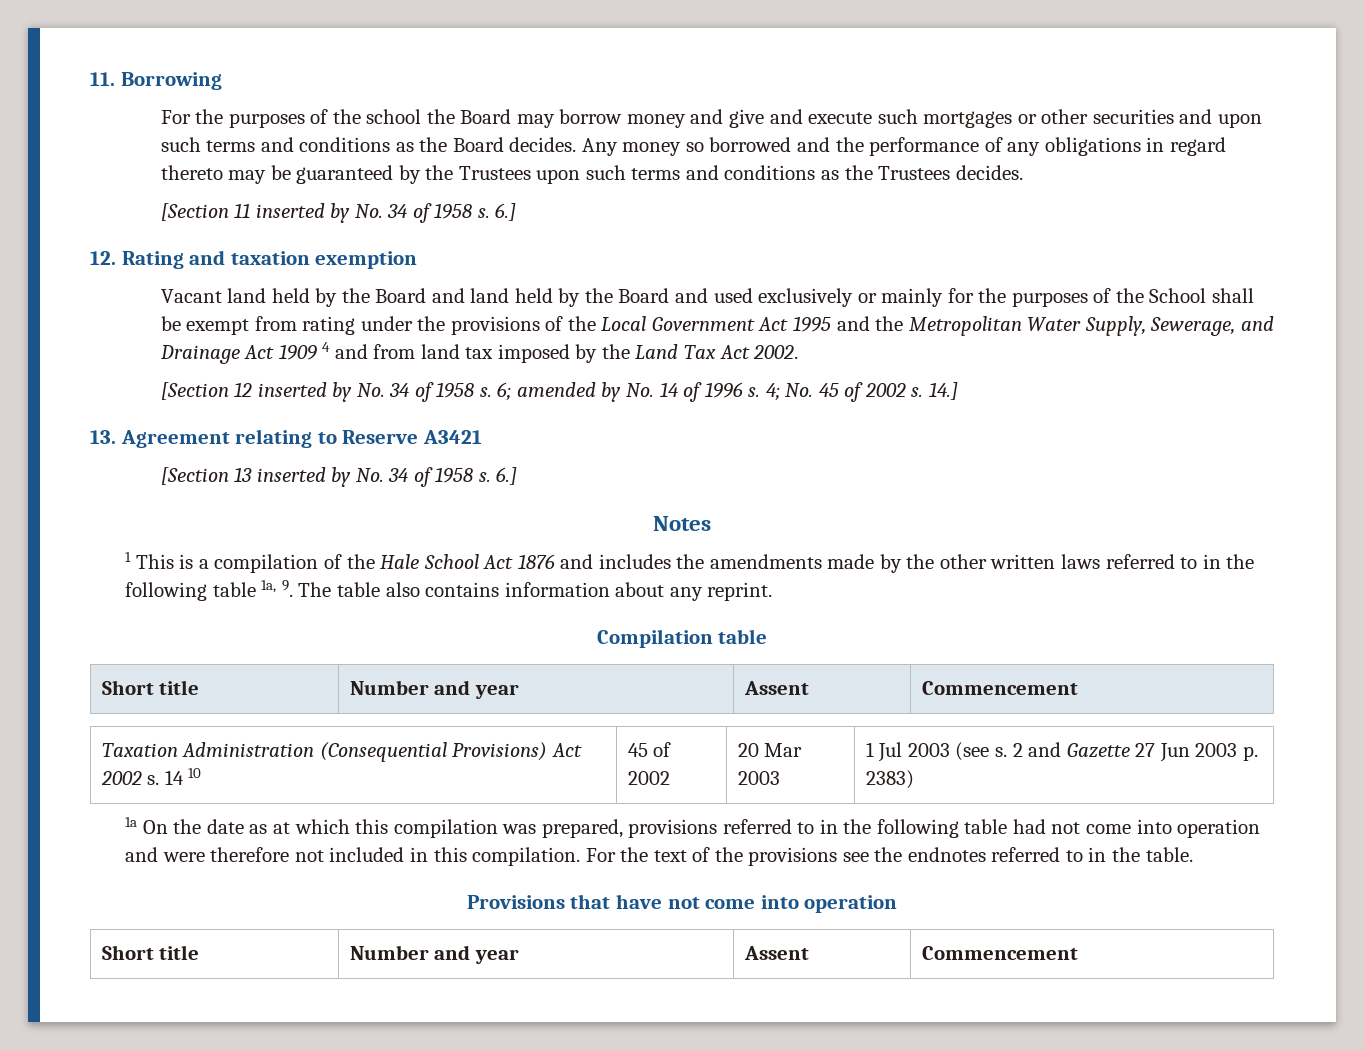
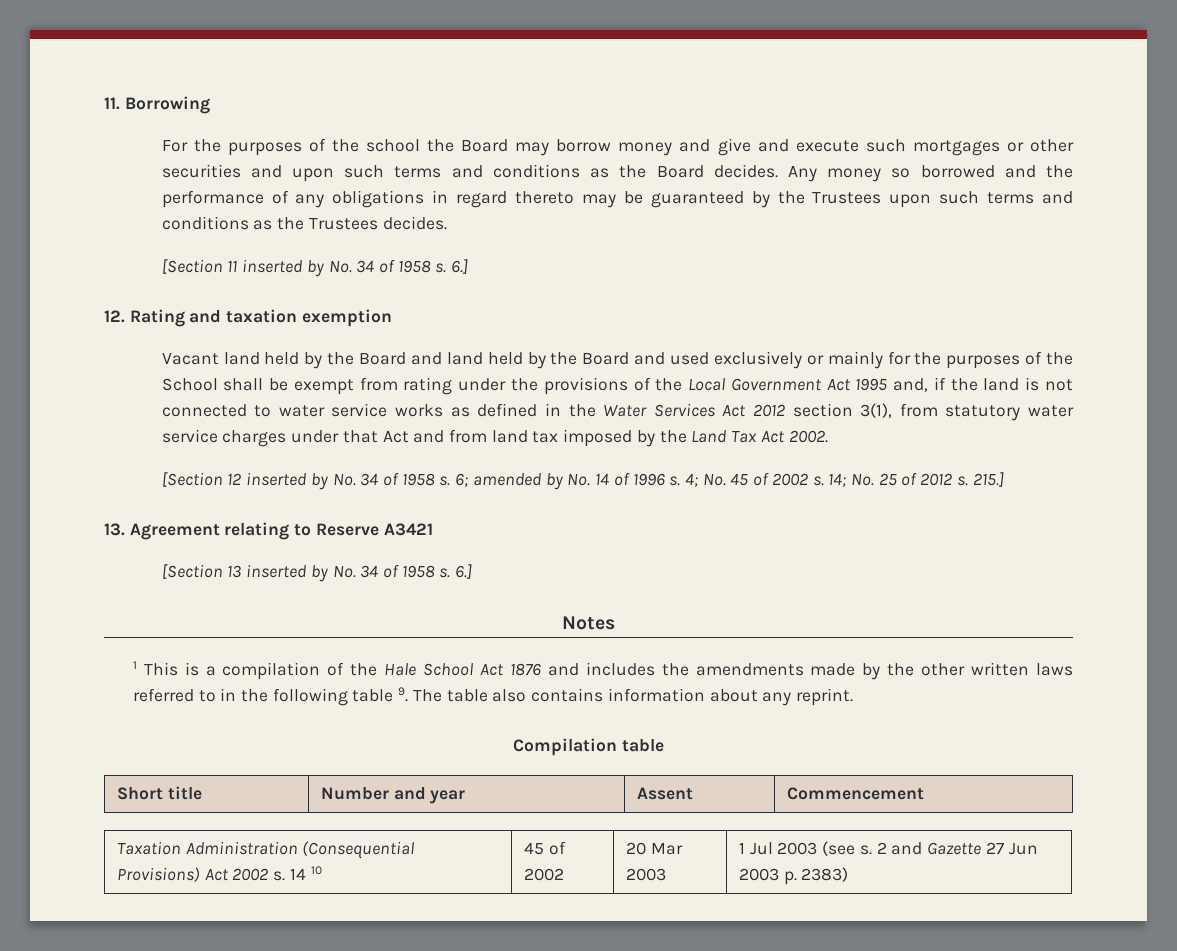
[836,316,1274,336] [159,342,331,364] and the Metropolitan Water Supply, Sewerage, and Drainage Act 1909 4 -> [893,377,1073,392] [161,403,1074,421] [161,429,409,447] and, if the land is not connected to water service works as defined in the Water Services Act 2012 section 3(1), from statutory water service charges under that Act
[928,382,958,400] 14.] -> [828,472,1004,487] 14; No. 25 of 2012 s. 215.]
[261,580,277,593] 1a, -> (394, 695) none
[125,817,1261,838] [125,847,1193,866] [466,894,898,913] [101,945,200,960] [349,945,519,964] [743,946,809,960] [921,946,1078,960] // 1a On the date as at which this compilation was prepared, provisions referred to in the following table had not come into operation and were therefore not included in this compilation. For the text of the provisions see the endnotes referred to in the table. // Provisions that have not come into operation // Short title | Number and year | Assent | Commencement -> (849, 874) none

